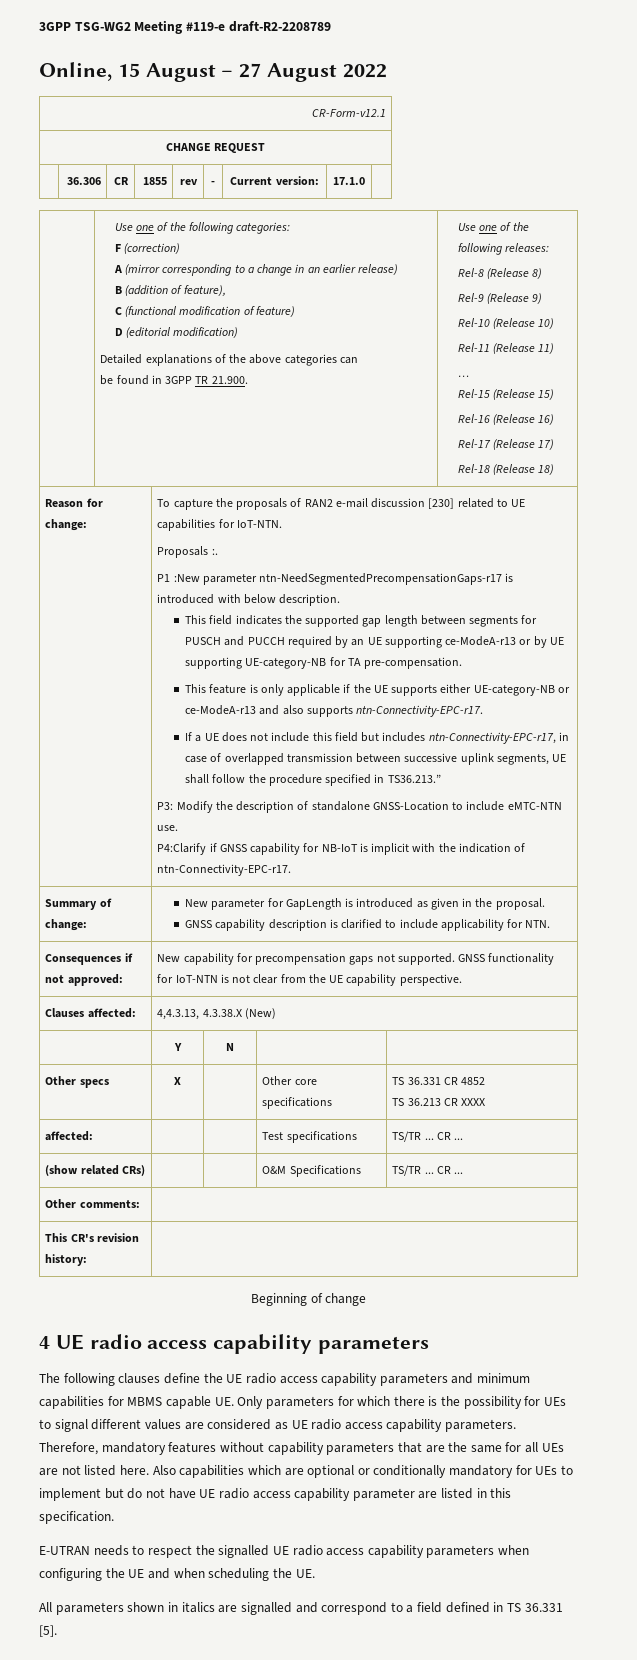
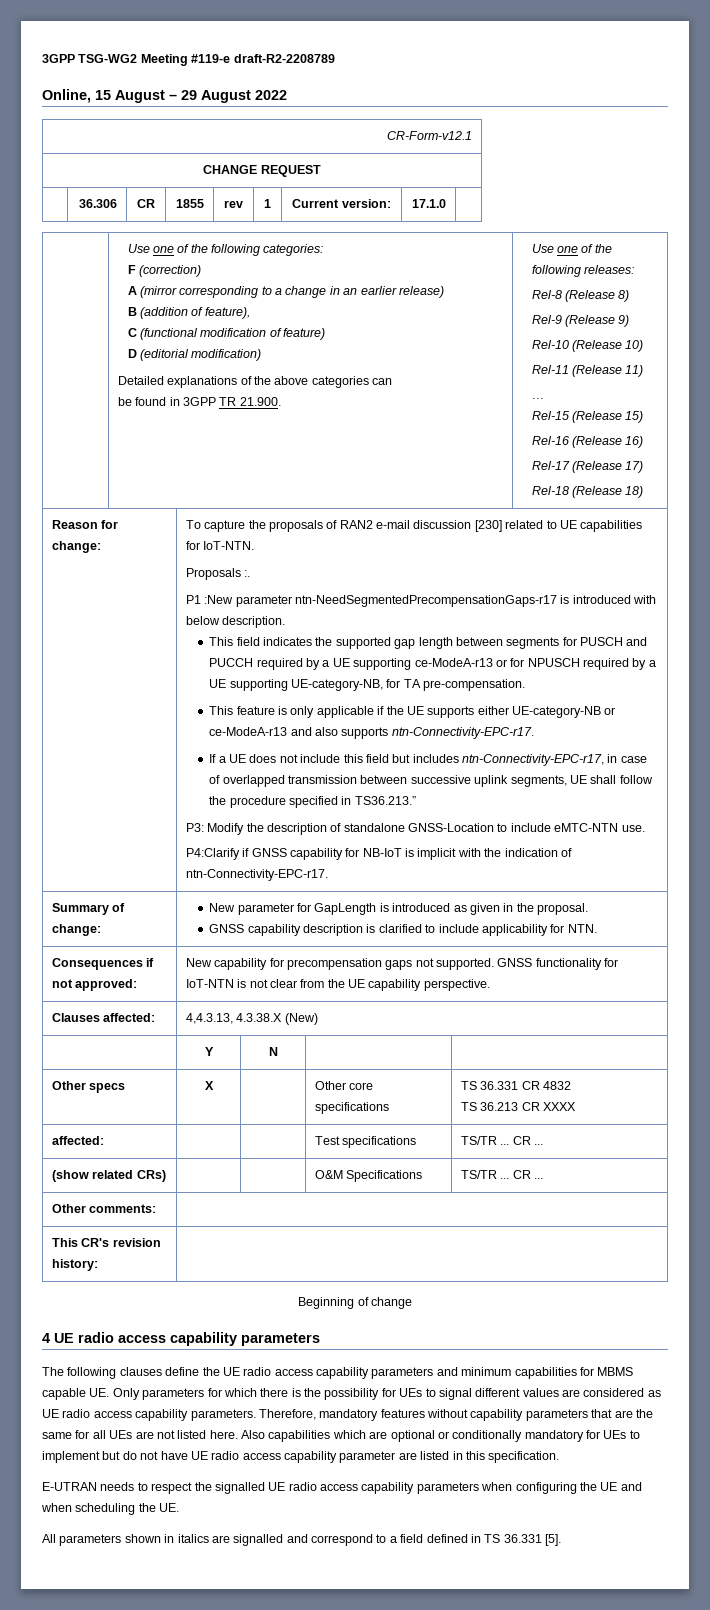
[239,63,262,78] 27 -> [181,90,197,100] 29
[211,181,215,185] - -> [264,199,271,208] 1
[351,639,365,646] an -> [322,660,330,667] a
[533,636,564,648] [185,657,327,669] by UE supporting UE-category-NB -> [510,658,656,670] [209,679,384,691] for NPUSCH required by a UE supporting UE-category-NB,
[461,1077,486,1085] 4852 -> [542,1081,571,1090] 4832

